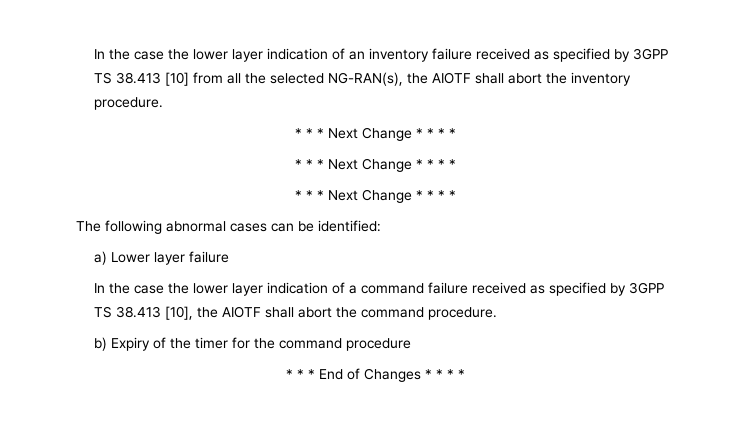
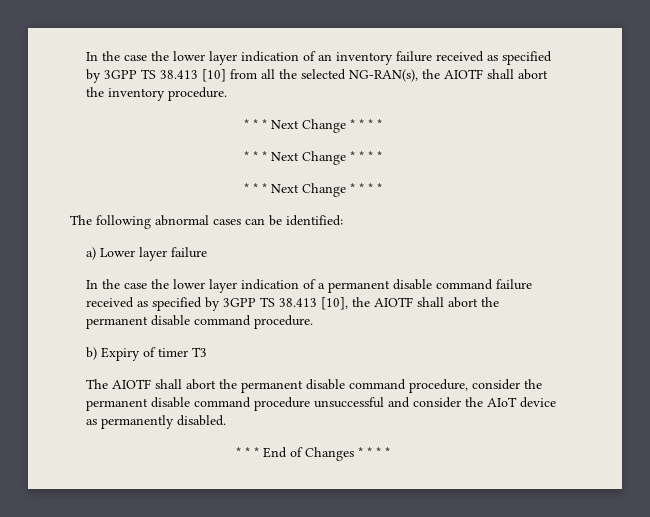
(358, 289) none -> [327,279,432,293] permanent disable
(358, 312) none -> [85,315,190,329] permanent disable
[170,337,412,351] the timer for the command procedure -> [157,347,207,357] [85,379,542,393] [85,397,556,411] [85,415,226,429] timer T3 // The AIOTF shall abort the permanent disable command procedure, consider the permanent disable command procedure unsuccessful and consider the AIoT device as permanently disabled.

